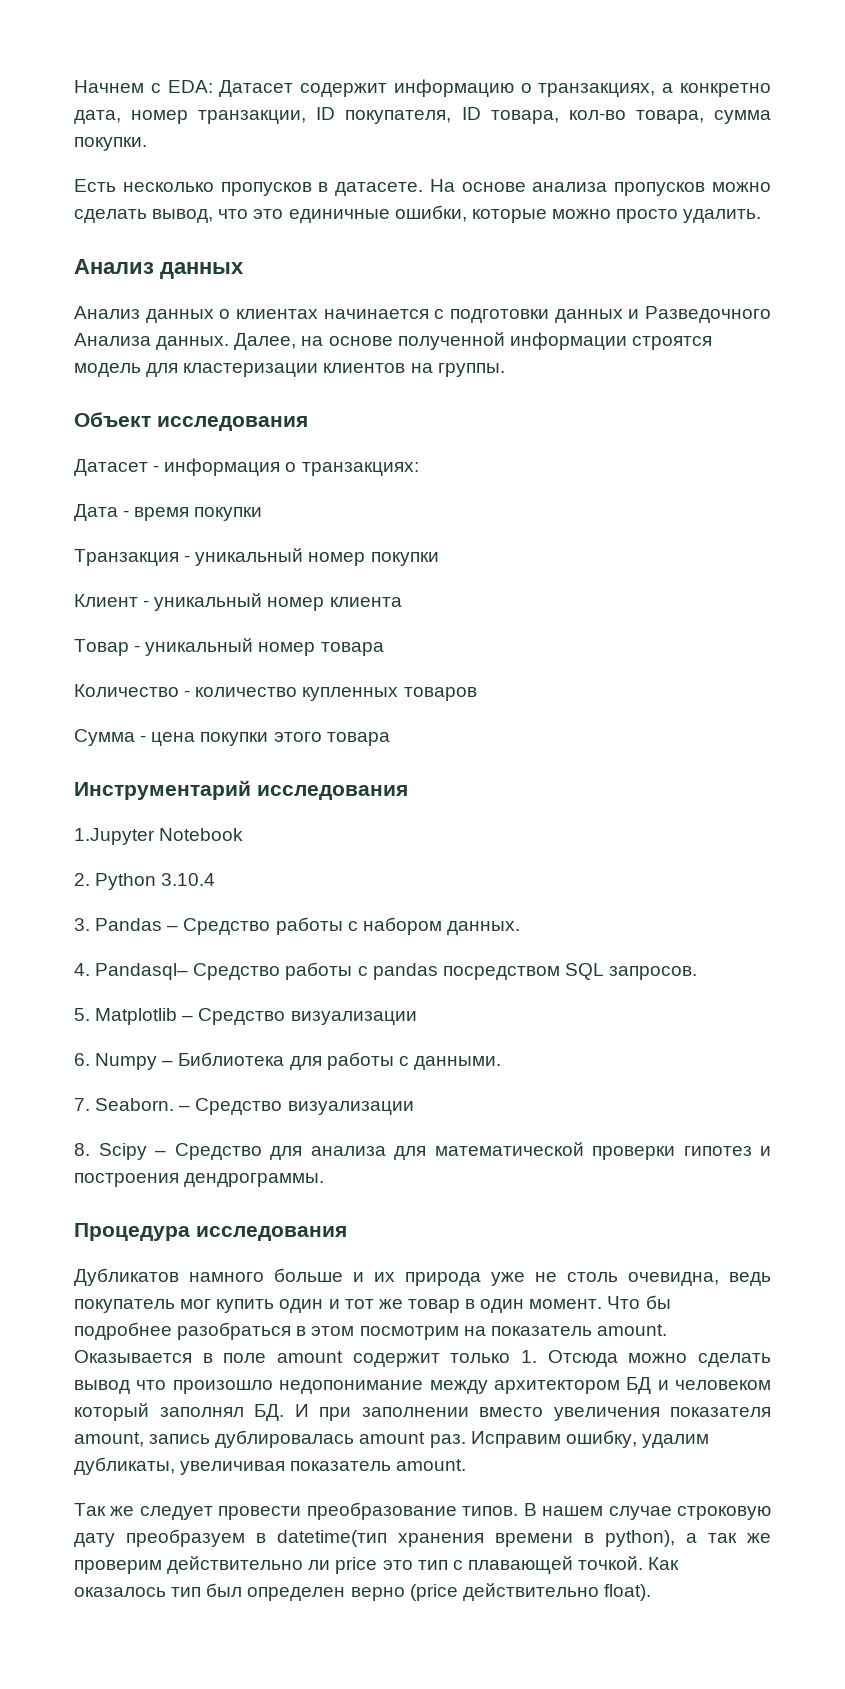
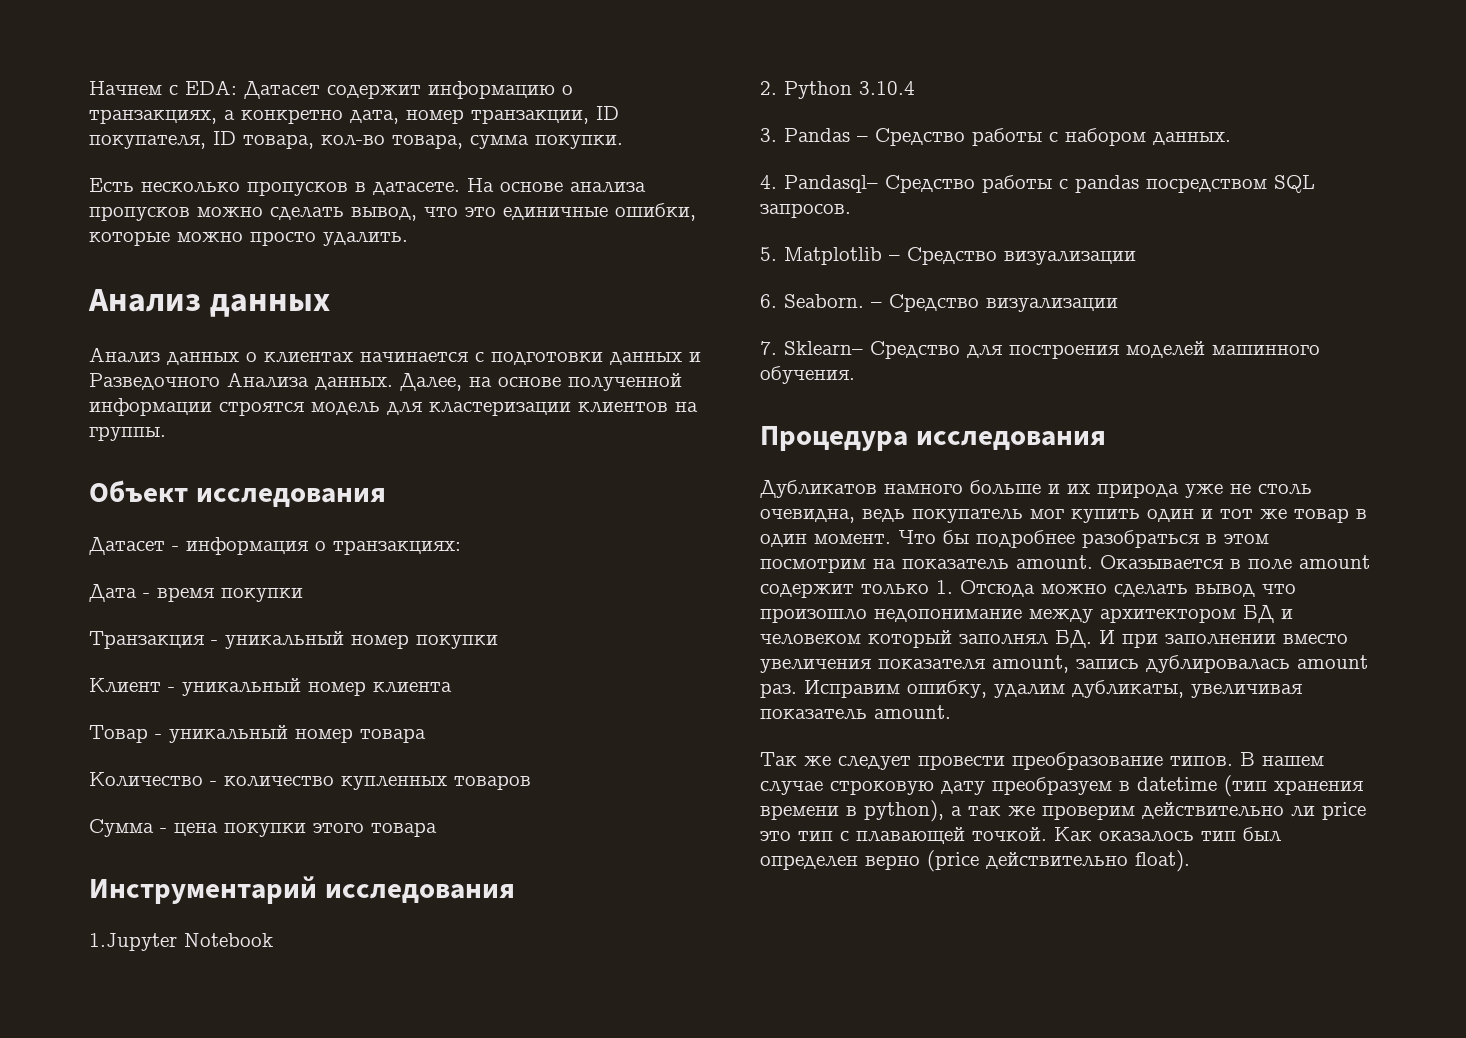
[95,1052,501,1070] [74,1098,414,1115] [74,1142,771,1160] [74,1173,325,1187] Numpy – Библиотека для работы с данными. // 7. Seaborn. – Средство визуализации // 8. Scipy – Средство для анализа для математической проверки гипотез и построения дендрограммы. -> [784,294,1118,312] [760,341,1320,359] [760,366,855,384] Seaborn. – Средство визуализации // 7. Sklearn– Средство для построения моделей машинного обучения.
[277,1530,387,1547] datetime(тип -> [1137,775,1267,797] datetime (тип

